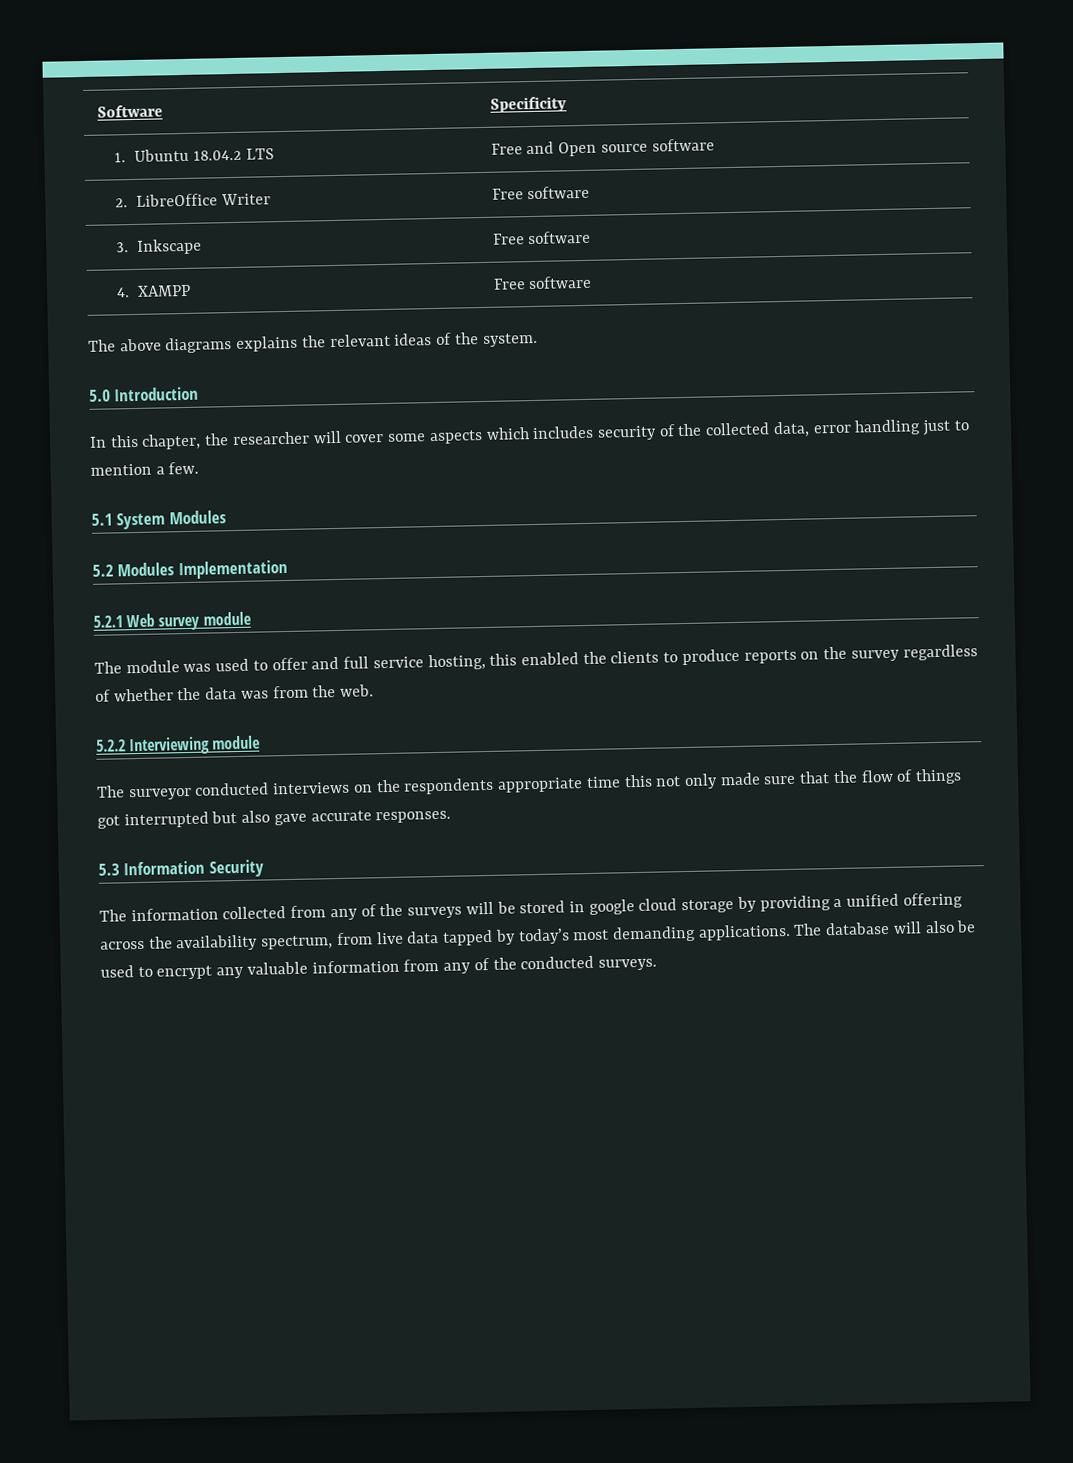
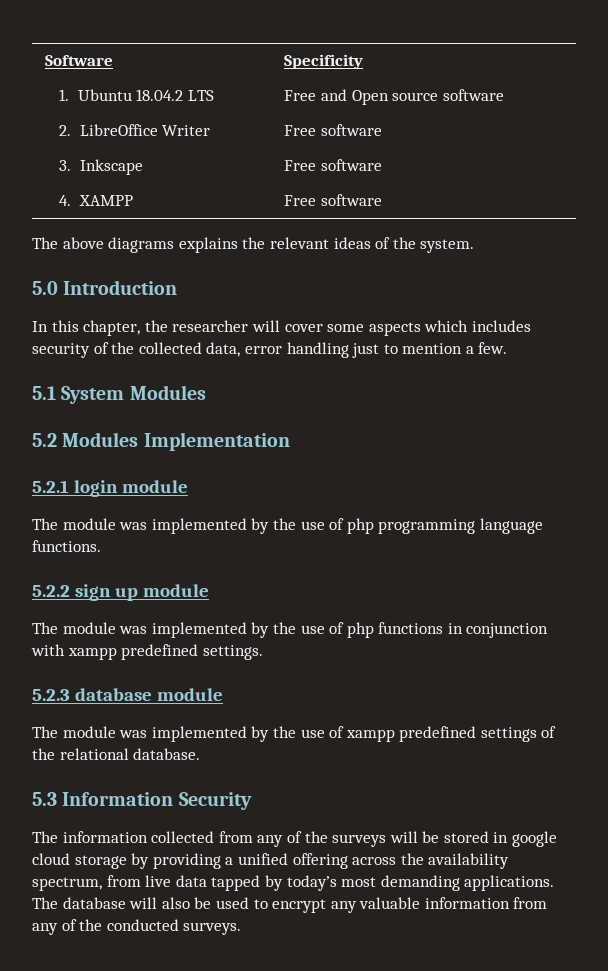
[126,611,251,631] [94,644,978,674] [95,684,375,702] Web survey module // The module was used to offer and full service hosting, this enabled the clients to produce reports on the survey regardless of whether the data was from the web. -> [73,480,188,497] [32,518,543,534] [32,540,101,552] login module // The module was implemented by the use of php programming language functions.
[129,735,261,756] [97,768,963,801] [97,810,452,829] Interviewing module // The surveyor conducted interviews on the respondents appropriate time this not only made sure that the flow of things got interrupted but also gave accurate responses. -> [74,584,209,601] [32,622,549,638] [31,644,263,660] [32,688,223,701] [32,726,557,742] [32,748,201,760] sign up module // The module was implemented by the use of php functions in conjunction with xampp predefined settings. // 5.2.3 database module // The module was implemented by the use of xampp predefined settings of the relational database.

